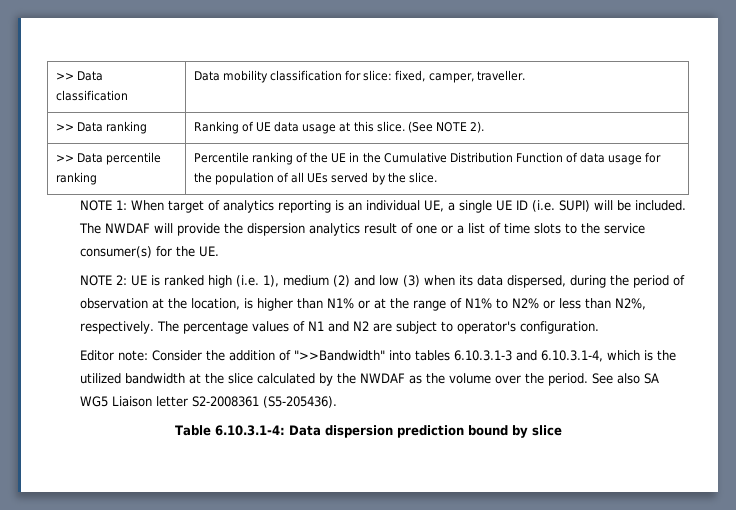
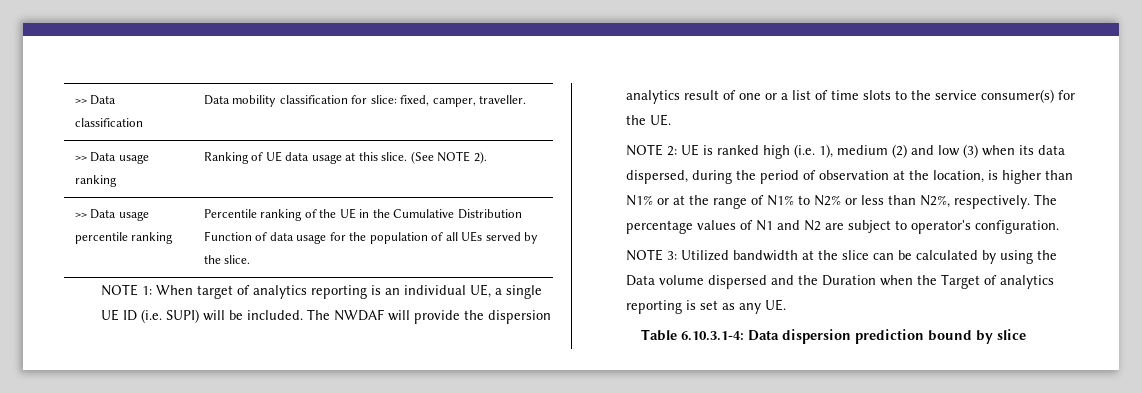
(104, 127) none -> [118,154,149,164] usage
(104, 158) none -> [118,211,149,221] usage
[80,350,677,362] [80,373,660,386] [80,396,338,408] Editor note: Consider the addition of ">>Bandwidth" into tables 6.10.3.1-3 and 6.10.3.1-4, which is the utilized bandwidth at the slice calculated by the NWDAF as the volume over the period. See also SA WG5 Liaison letter S2-2008361 (S5-205436). -> [626,249,1058,264] [626,274,1055,289] [626,299,787,314] NOTE 3: Utilized bandwidth at the slice can be calculated by using the Data volume dispersed and the Duration when the Target of analytics reporting is set as any UE.

